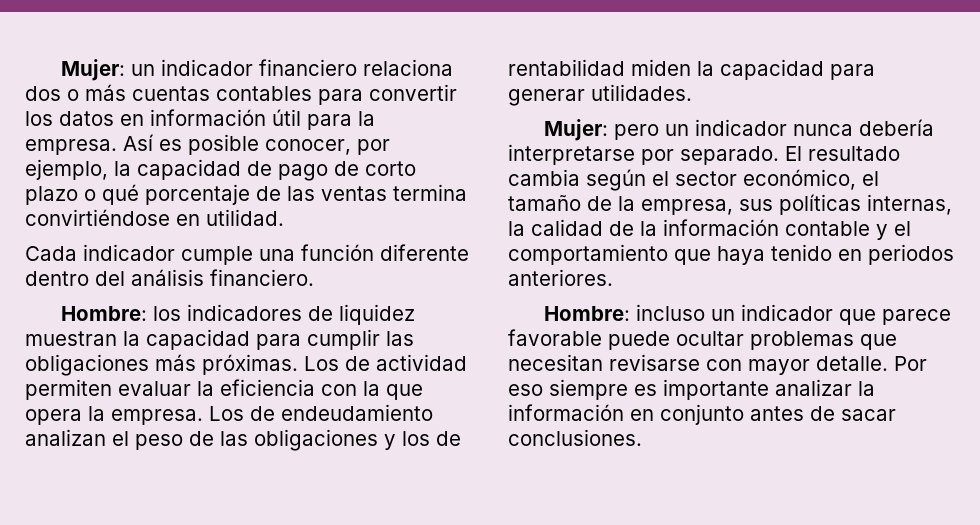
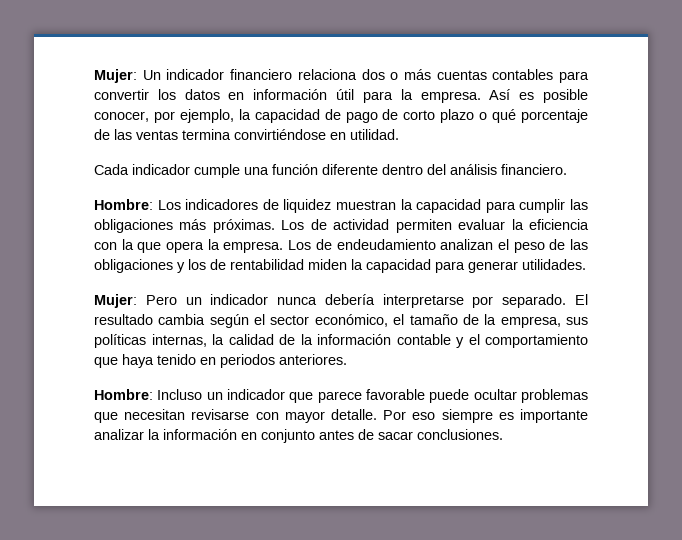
[60,59,155,81] Mujer: un -> [94,69,161,83] Mujer: Un
[152,306,181,321] los -> [157,200,181,210] Los
[613,124,659,140] pero -> [145,295,177,305] Pero
[635,304,705,321] incluso -> [157,389,203,400] Incluso

